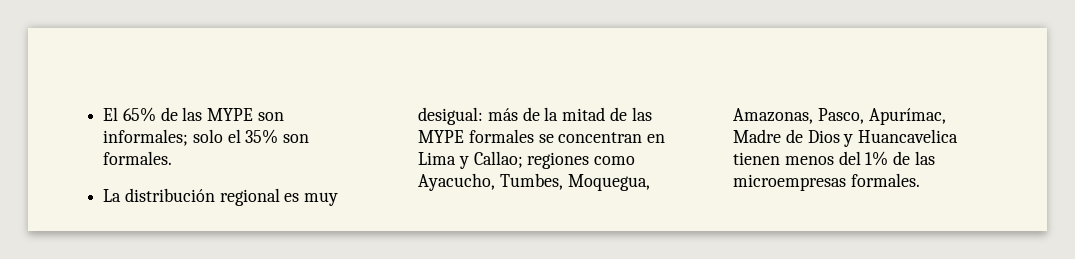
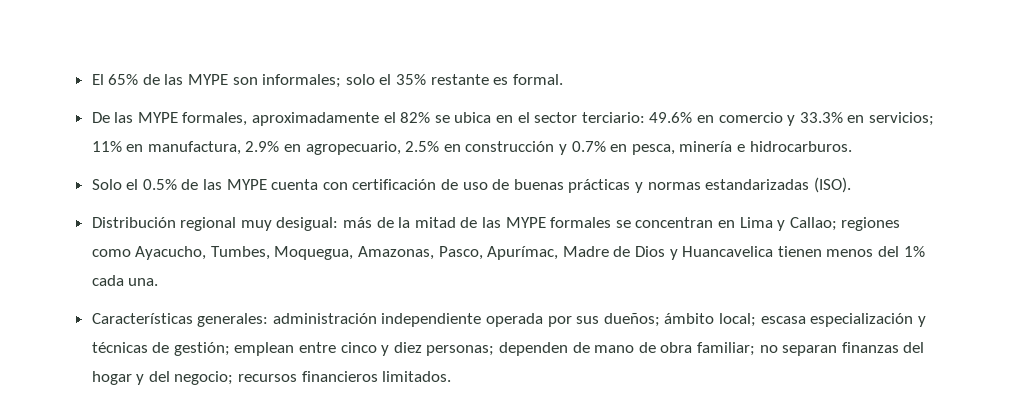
[283,134,310,143] [103,151,173,165] [103,188,300,206] son formales. // La distribución regional es -> [430,74,563,85] [91,112,934,126] [91,141,852,155] [91,177,851,193] [91,217,237,231] restante es formal. // De las MYPE formales, aproximadamente el 82% se ubica en el sector terciario: 49.6% en comercio y 33.3% en servicios; 11% en manufactura, 2.9% en agropecuario, 2.5% en construcción y 0.7% en pesca, minería e hidrocarburos. // Solo el 0.5% de las MYPE cuenta con certificación de uso de buenas prácticas y normas estandarizadas (ISO). // Distribución regional
[893,151,935,165] [733,173,920,191] de las microempresas formales. -> [91,275,159,286] [91,313,926,327] [91,342,925,356] [91,371,452,385] cada una. // Características generales: administración independiente operada por sus dueños; ámbito local; escasa especialización y técnicas de gestión; emplean entre cinco y diez personas; dependen de mano de obra familiar; no separan finanzas del hogar y del negocio; recursos financieros limitados.

